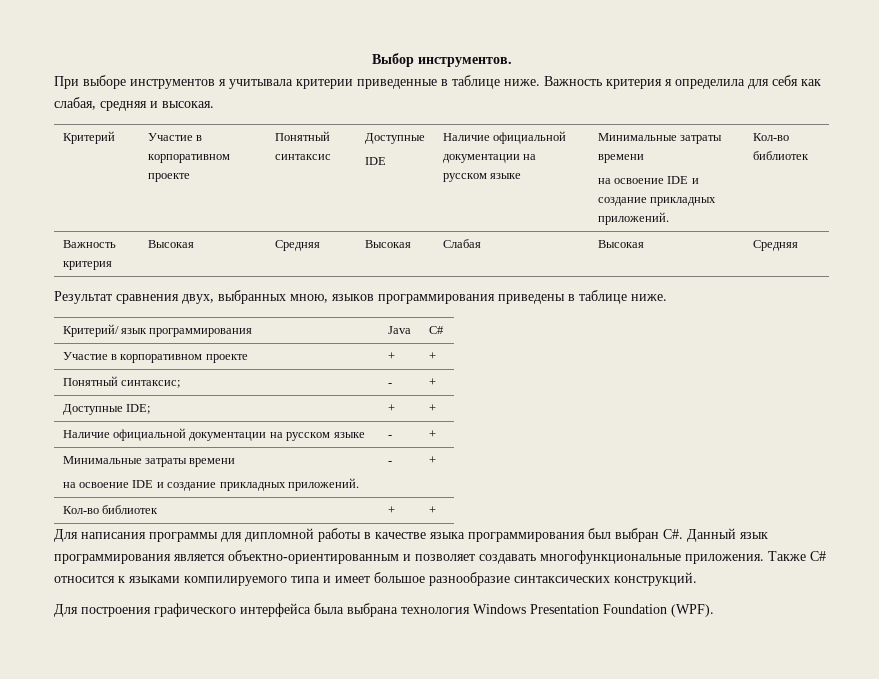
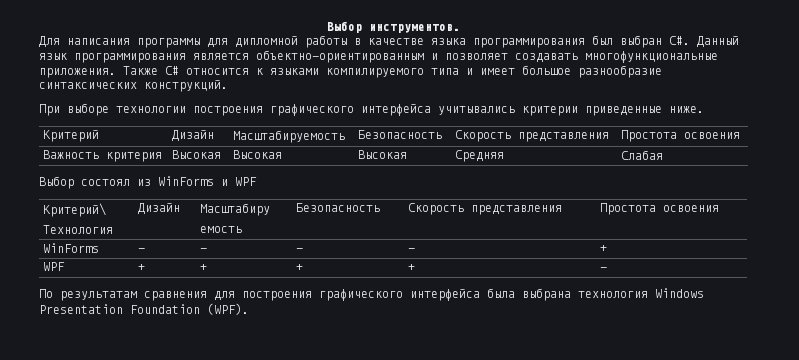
[54,75,821,89] [54,97,214,111] [62,131,115,144] [147,133,203,141] [147,154,230,163] [147,173,190,182] [274,131,330,141] [274,154,331,160] [364,133,425,144] [364,157,386,165] [442,131,567,144] [442,154,537,163] [442,173,522,182] [597,133,723,144] [597,154,644,163] [597,176,699,184] [597,197,717,206] [597,212,669,225] [752,133,789,141] [752,151,809,160] [62,240,116,248] [62,261,112,270] [147,240,194,248] [274,240,320,251] [364,240,411,248] [442,239,481,248] [597,240,644,248] [752,240,798,251] [54,290,667,304] [62,324,253,337] [387,326,411,334] [428,326,444,334] [62,352,248,363] [387,352,395,360] [428,352,436,360] [62,376,181,388] [387,383,392,386] [428,378,436,386] [62,404,151,415] [387,404,395,412] [428,404,436,412] [62,428,365,441] [387,435,392,438] [428,430,436,438] [62,456,236,467] [62,478,359,491] [387,461,392,464] [428,456,436,464] [62,505,159,514] [387,506,395,514] [428,506,436,514] // При выборе инструментов я учитывала критерии приведенные в таблице ниже. Важность критерия я определила для себя как слабая, средняя и высокая. // Критерий | Участие в корпоративном проекте | Понятный синтаксис | Доступные // IDE | Наличие официальной документации на русском языке | Минимальные затраты времени // на освоение IDE и создание прикладных приложений. | Кол-во библиотек // Важность критерия | Высокая | Средняя | Высокая | Слабая | Высокая | Средняя // Результат сравнения двух, выбранных мною, языков программирования приведены в таблице ниже. // Критерий/ язык программирования | Java | C# // Участие в корпоративном проекте | + | + // Понятный синтаксис; | - | + // Доступные IDE; | + | + // Наличие официальной документации на русском языке | - | + // Минимальные затраты времени // на освоение IDE и создание прикладных приложений. | - | + // Кол-во библиотек | + | + -> (460, 28) none
[54,604,78,617] Для -> [39,103,704,116] [43,130,100,142] [172,130,215,142] [233,130,346,143] [358,130,443,139] [455,130,610,142] [621,130,741,142] [43,150,163,162] [172,150,222,159] [233,150,283,159] [358,150,408,159] [455,150,505,162] [621,150,664,160] [39,176,257,189] [43,203,107,217] [43,225,114,234] [138,203,181,215] [200,203,271,216] [200,226,243,233] [296,203,381,212] [408,203,563,215] [600,203,720,215] [43,243,100,253] [138,248,146,252] [200,248,208,252] [296,248,304,252] [408,248,416,252] [600,245,608,252] [43,262,66,271] [138,264,146,271] [200,264,208,271] [296,264,304,271] [408,264,416,271] [600,267,608,271] [39,289,235,301] При выборе технологии построения графического интерфейса учитывались критерии приведенные ниже. // Критерий | Дизайн | Масштабируемость | Безопасность | Скорость представления | Простота освоения // Важность критерия | Высокая | Высокая | Высокая | Средняя | Слабая // Выбор состоял из WinForms и WPF // Критерий\ // Технология | Дизайн | Масштабиру // емость | Безопасность | Скорость представления | Простота освоения // WinForms | - | - | - | - | + // WPF | + | + | + | + | - // По результатам сравнения для

